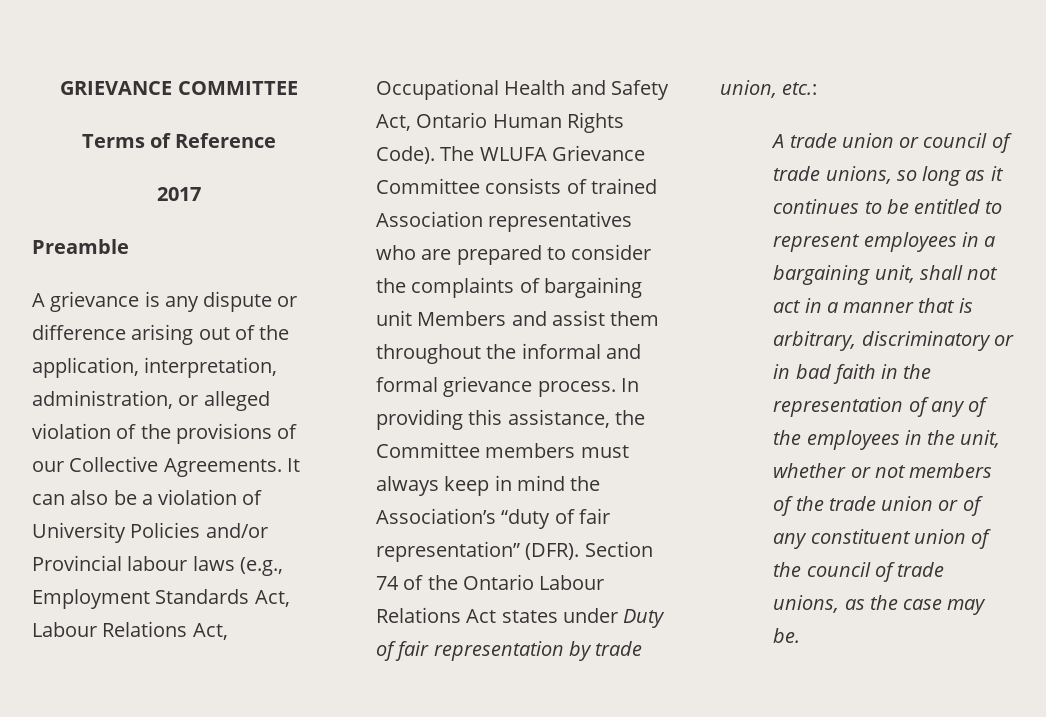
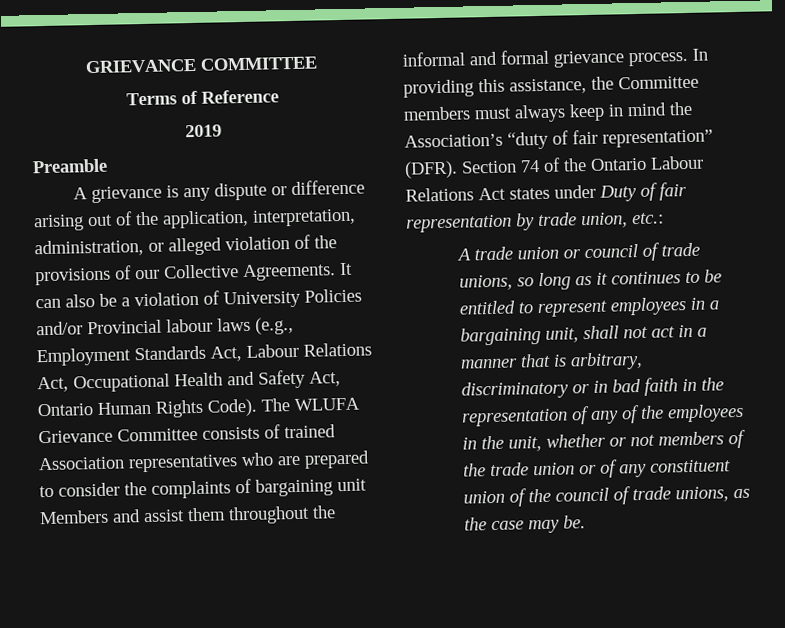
[157,187,201,201] 2017 -> [184,124,222,138] 2019

